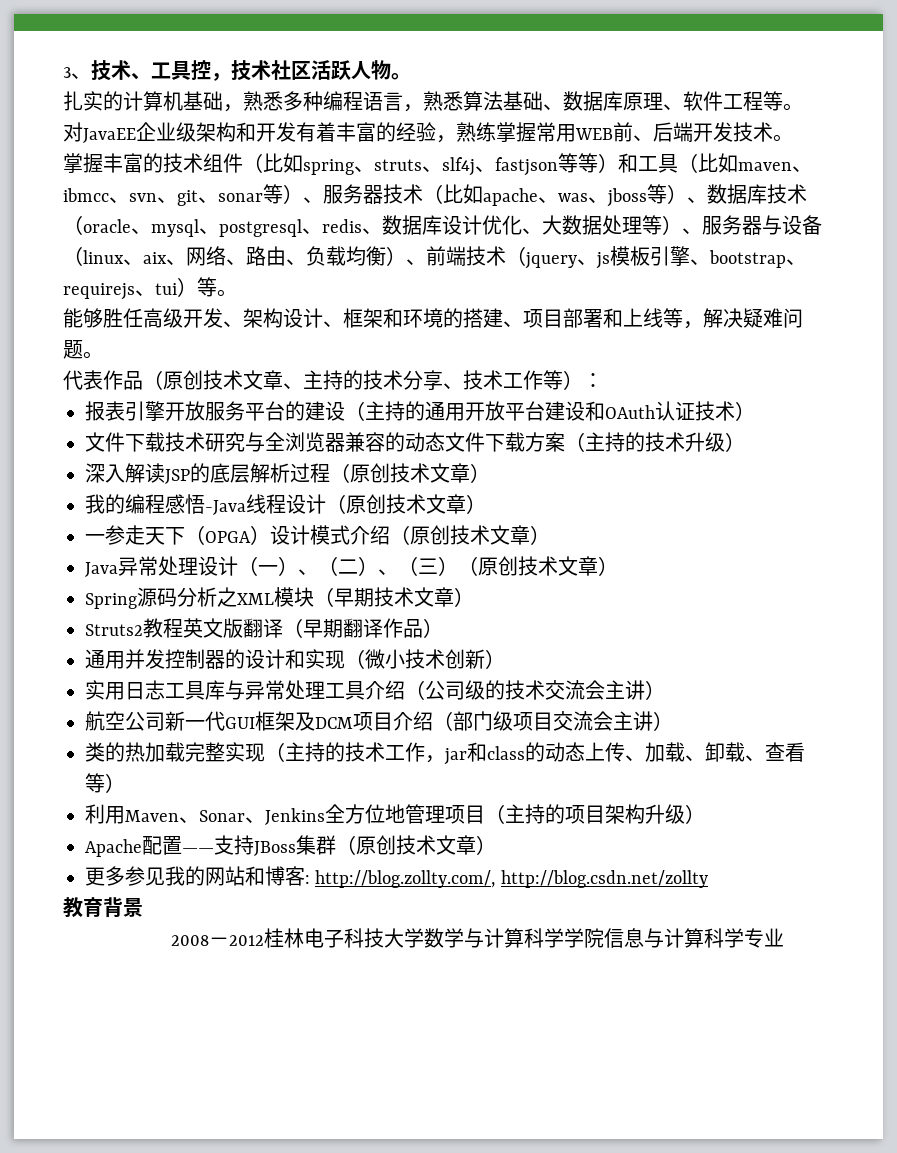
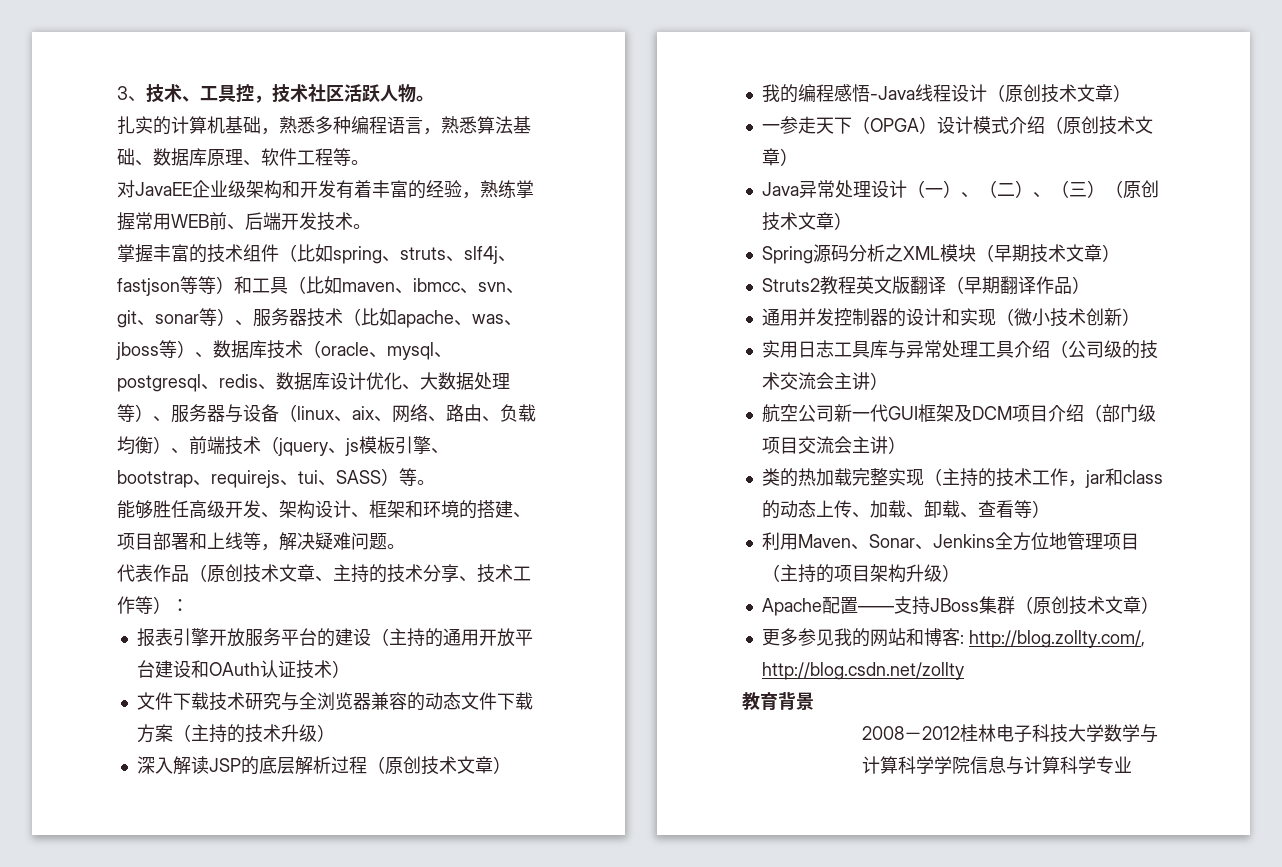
(177, 289) none -> [318,470,381,486] 、SASS

